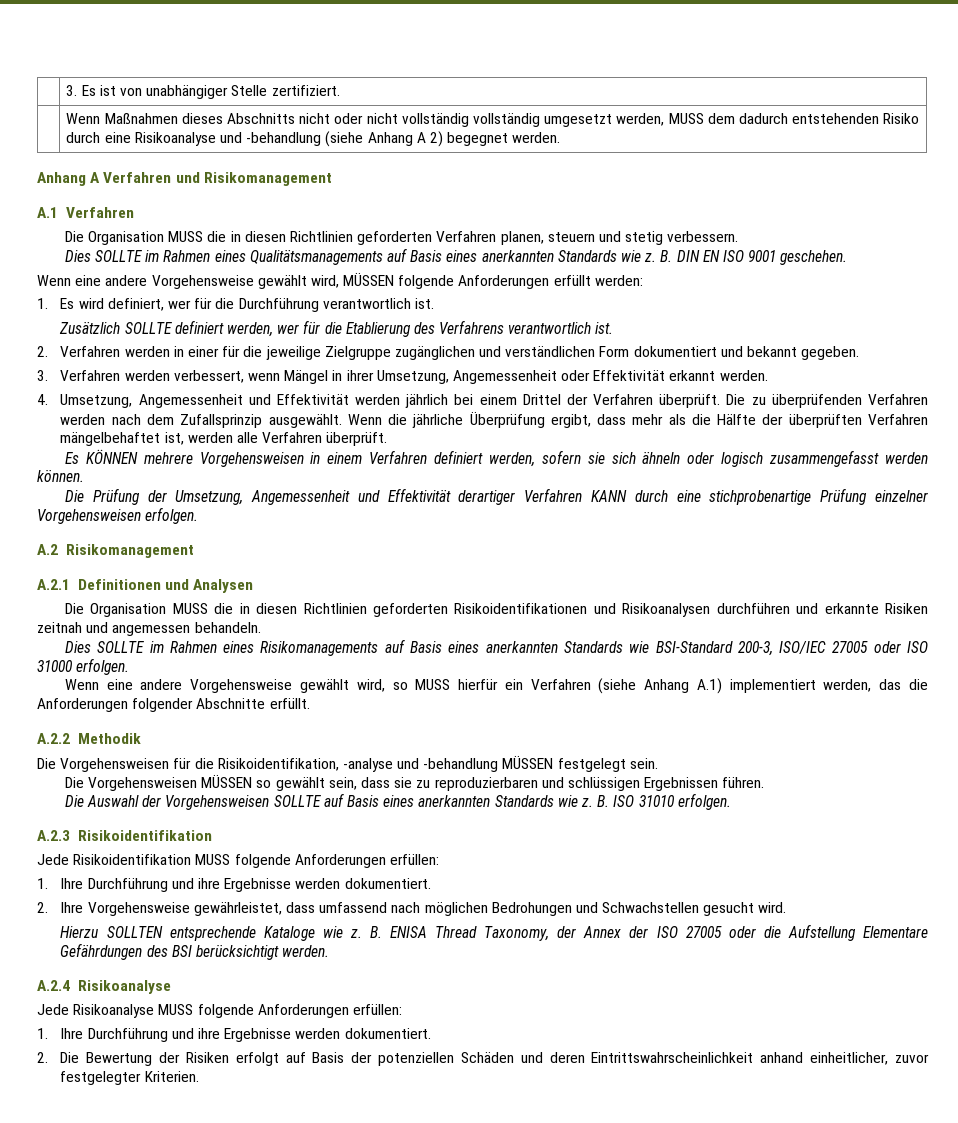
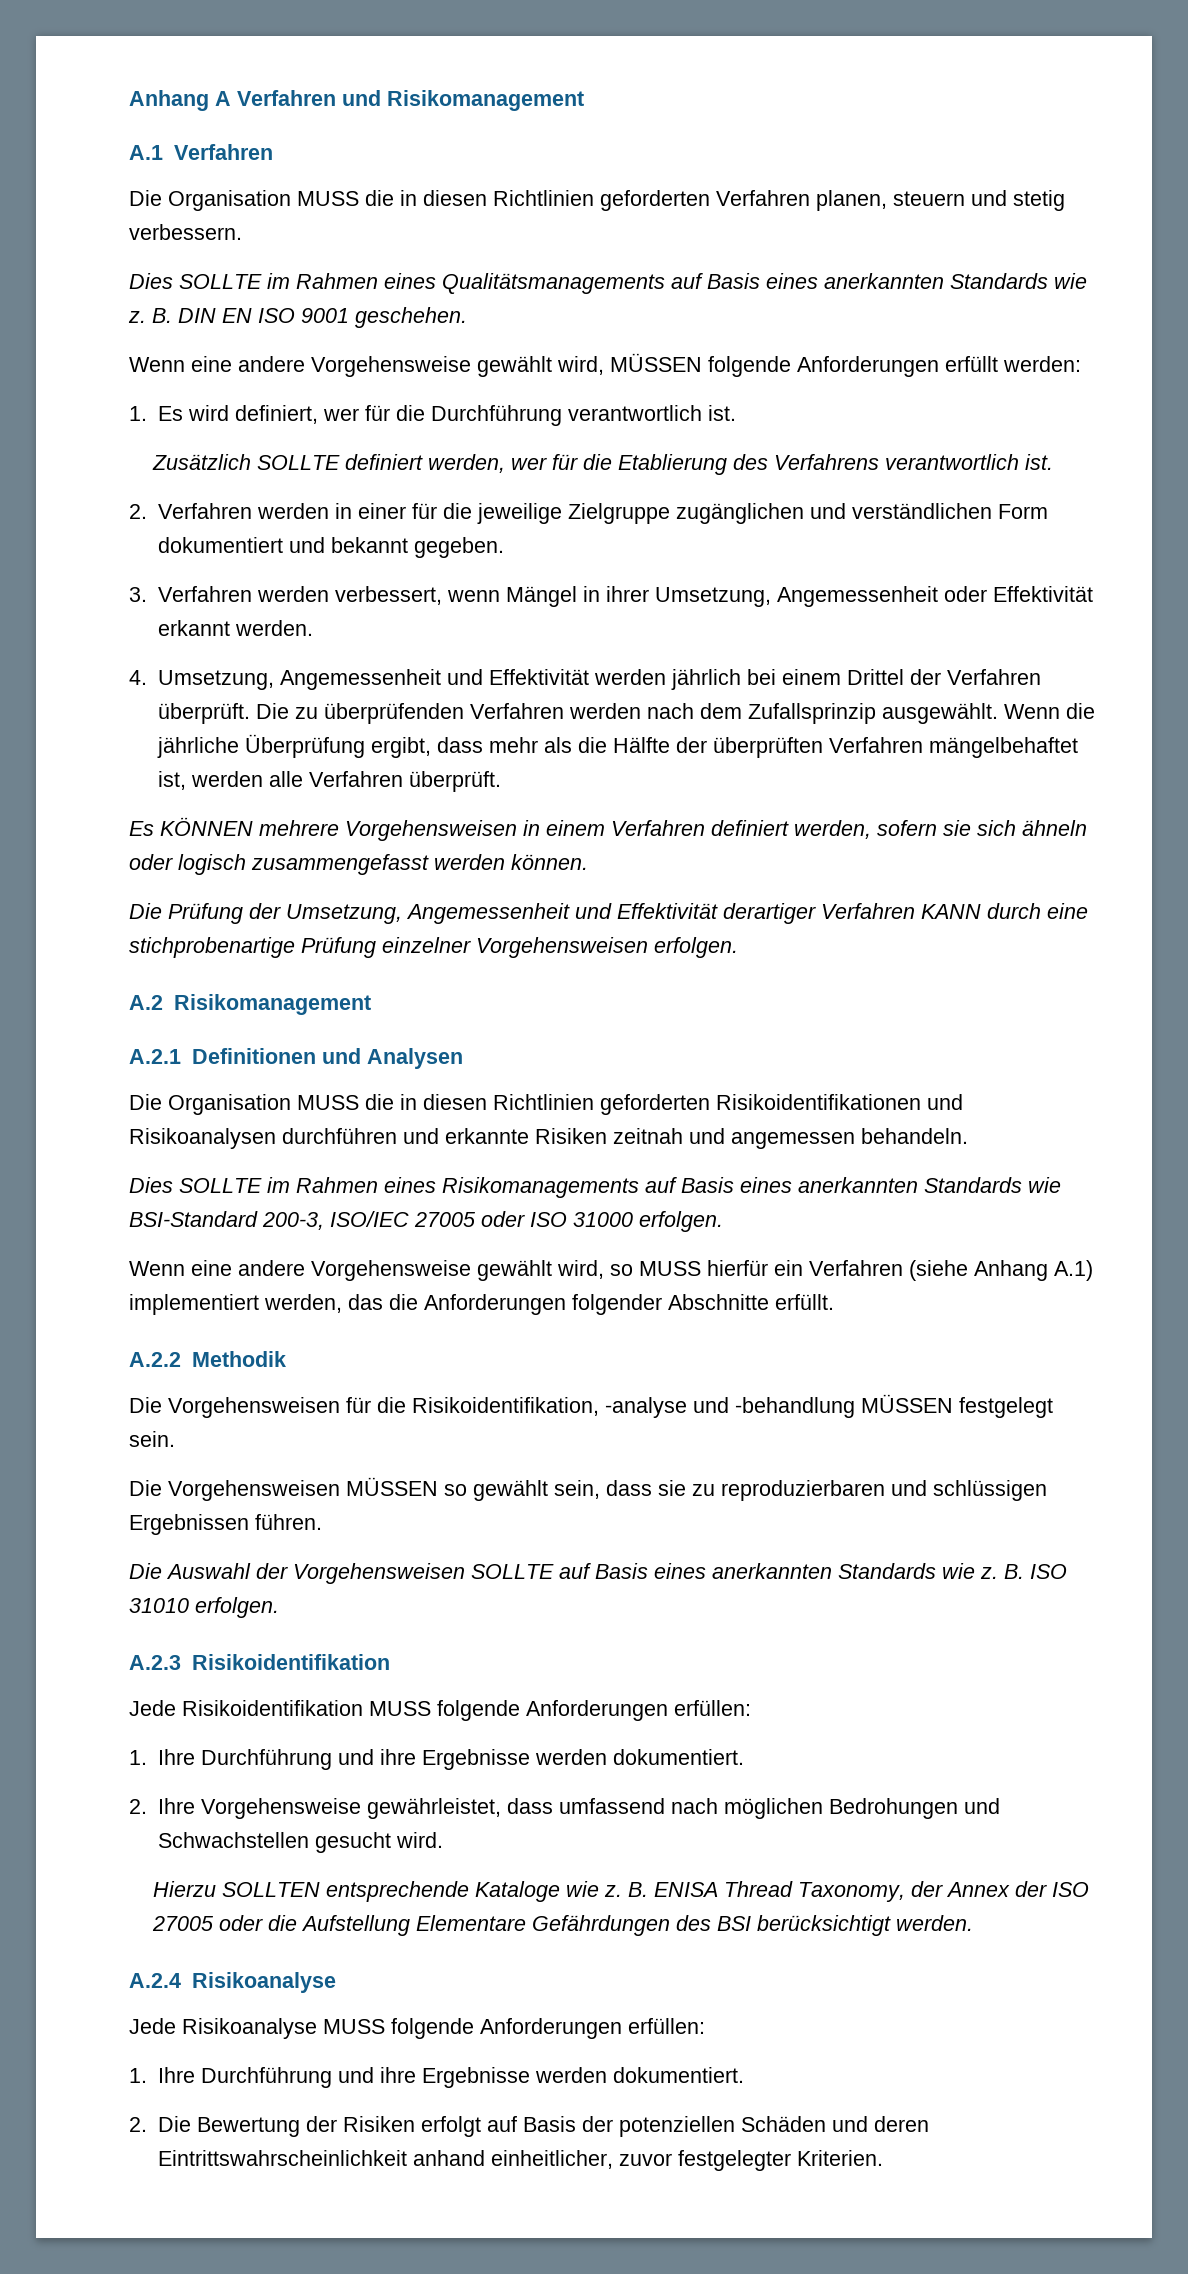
[66,85,340,99] [66,113,920,127] [66,131,561,147] | 3. Es ist von unabhängiger Stelle zertifiziert. // | Wenn Maßnahmen dieses Abschnitts nicht oder nicht vollständig vollständig umgesetzt werden, MUSS dem dadurch entstehenden Risiko durch eine Risikoanalyse und -behandlung (siehe Anhang A 2) begegnet werden. // -> (129, 100) none

